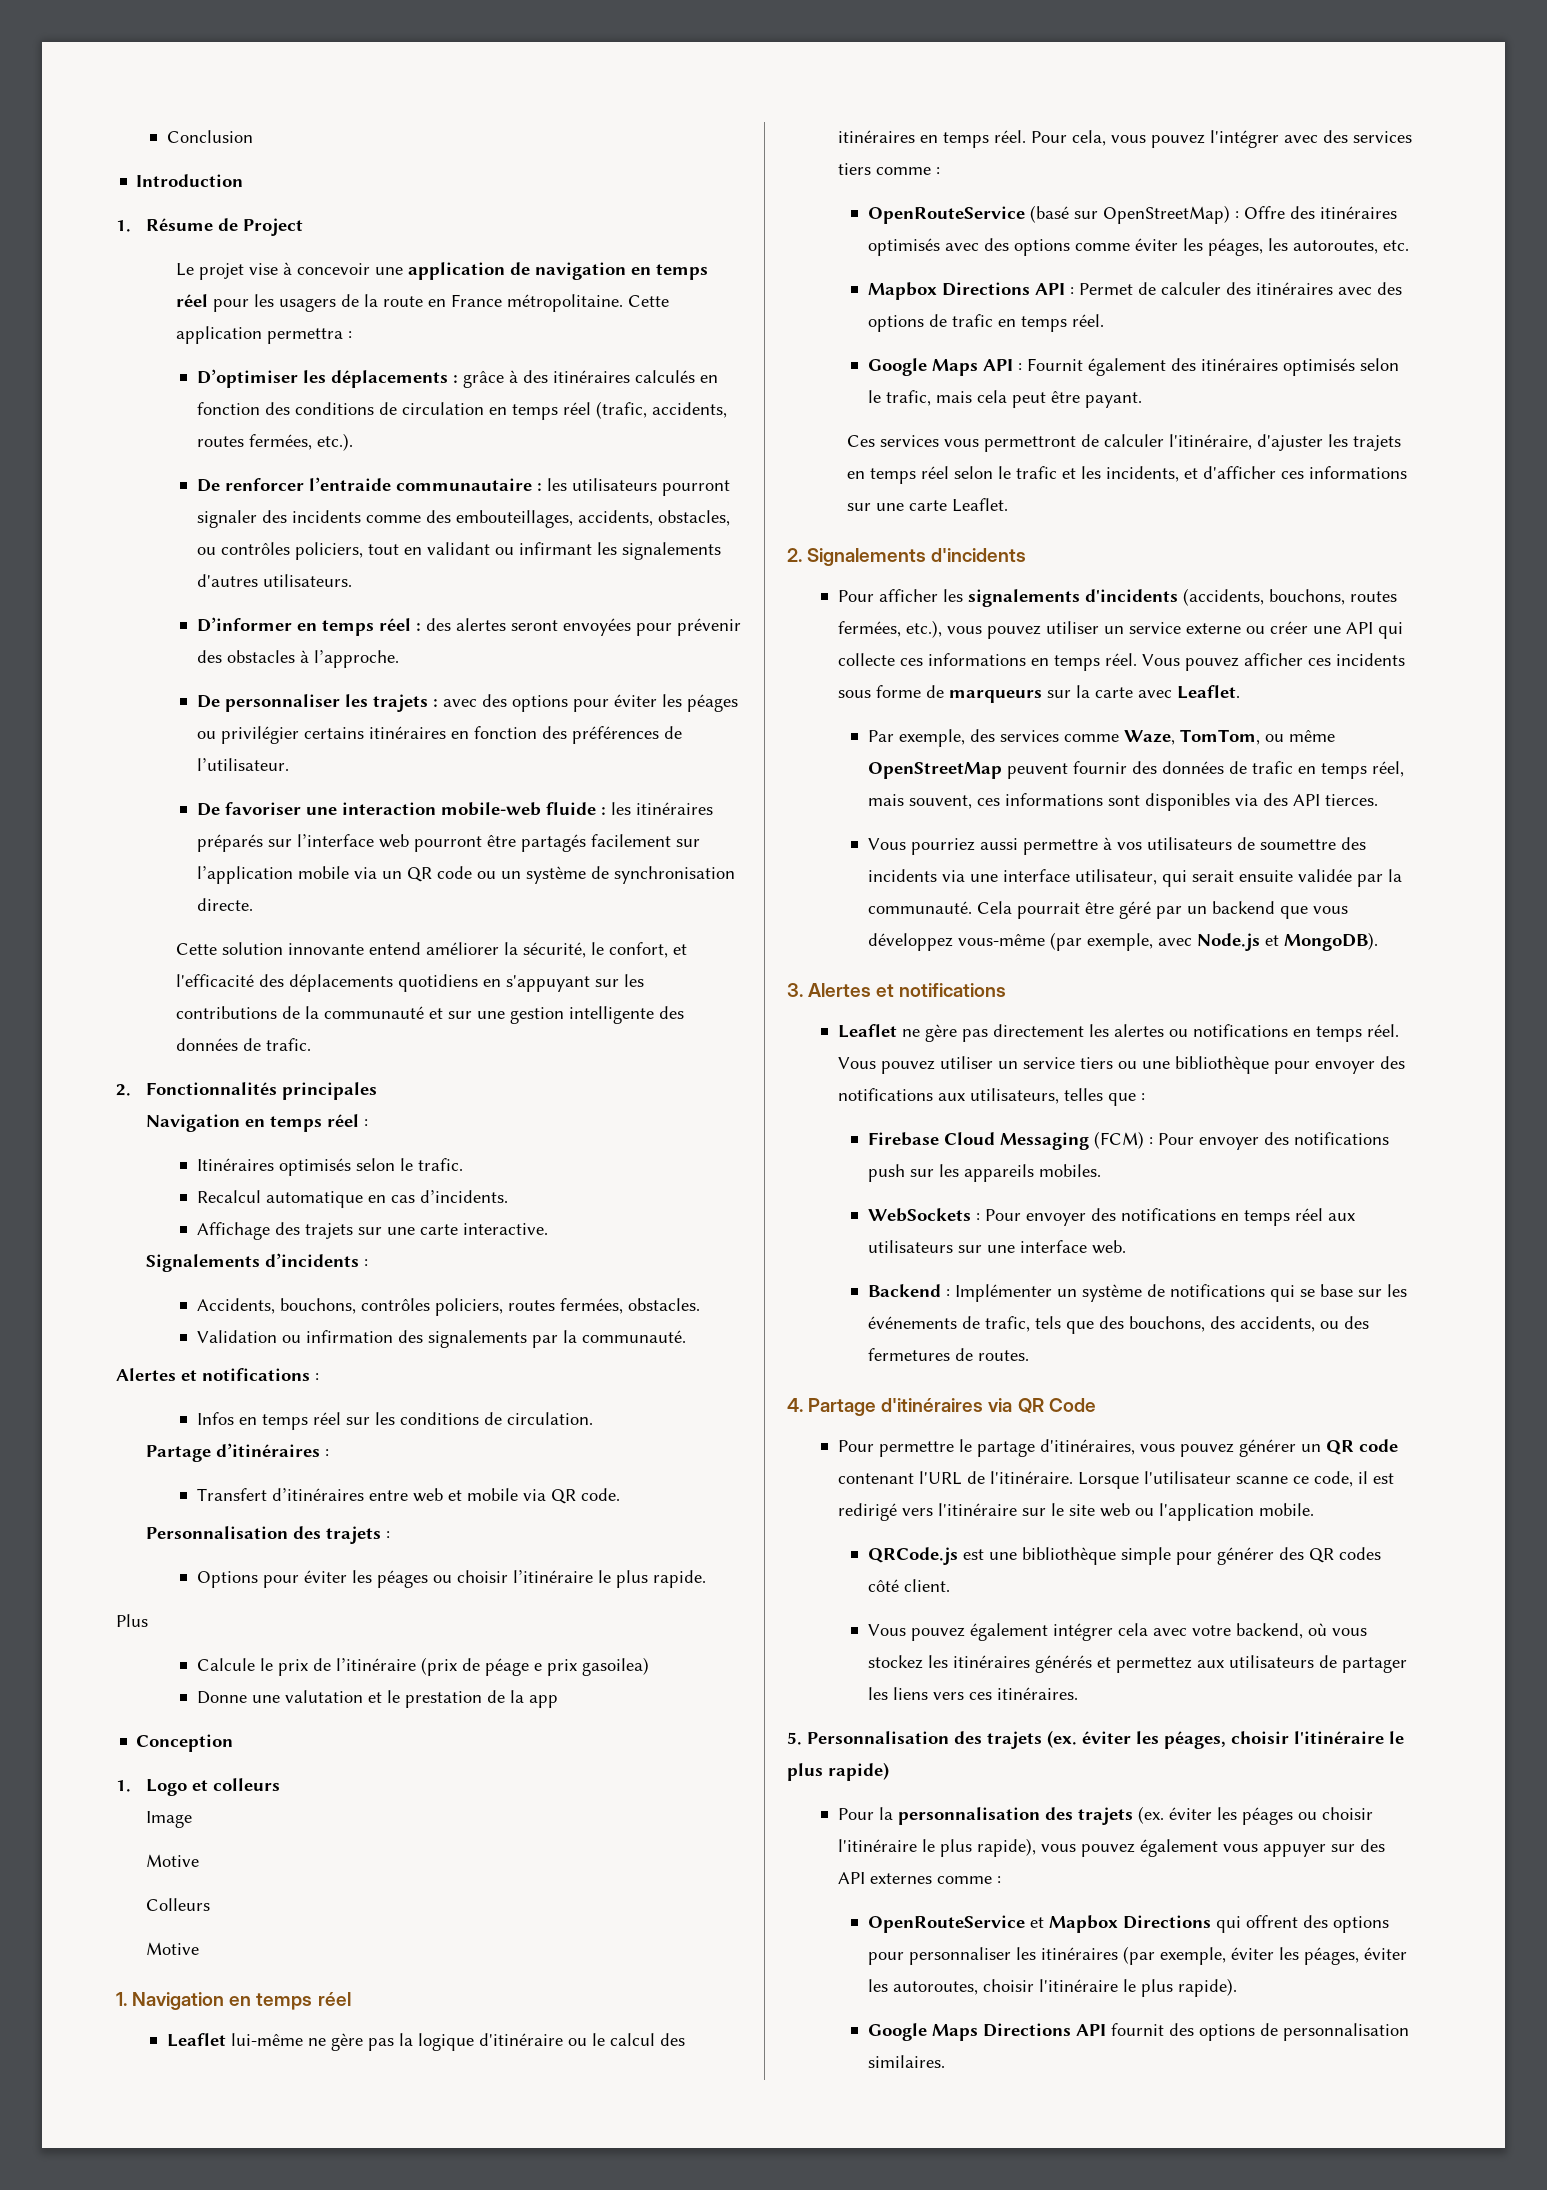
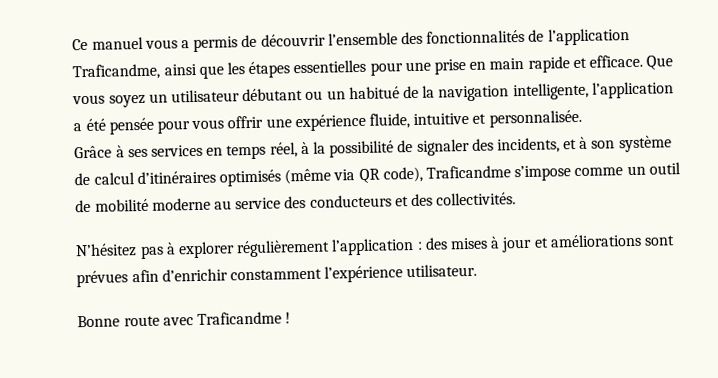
[166,130,253,143] [136,174,244,187] [116,218,304,236] [176,262,709,280] [176,294,670,312] [176,326,353,344] [196,369,718,388] [196,401,727,420] [196,433,353,451] [196,477,730,496] [196,510,730,528] [196,542,721,560] [196,574,352,587] [196,617,741,636] [196,650,399,668] [196,694,738,712] [196,726,682,744] [196,758,289,771] [196,802,713,816] [196,834,700,852] [196,866,735,884] [196,898,253,911] [176,942,688,958] [176,974,645,992] [176,1006,685,1024] [176,1038,312,1051] [116,1082,378,1100] [146,1114,369,1132] [196,1158,463,1176] [196,1190,508,1208] [196,1222,548,1240] [146,1253,369,1272] [196,1298,700,1316] [196,1330,686,1348] [116,1368,319,1381] [196,1412,593,1430] [146,1443,330,1462] [196,1488,620,1504] [146,1526,391,1544] [196,1570,706,1588] [116,1614,148,1627] [196,1657,649,1676] [196,1690,558,1708] [136,1734,234,1752] [116,1778,281,1796] [146,1811,193,1828] [146,1854,200,1867] [146,1898,211,1911] [146,1942,200,1955] [116,1992,351,2010] [166,2033,685,2051] [837,130,1412,148] [837,163,940,175] [867,205,1397,224] [867,238,1409,256] [867,282,1402,300] [867,314,1104,332] [867,358,1399,376] [867,390,1142,408] [847,434,1402,452] [847,466,1408,484] [847,498,1009,512] [787,548,1027,566] [837,588,1397,607] [837,620,1403,639] [837,653,1405,671] [837,685,1240,703] [867,729,1335,747] [867,761,1404,779] [867,793,1378,811] [867,837,1366,855] [867,869,1402,887] [867,901,1348,919] [867,932,1378,951] [787,983,1007,997] [837,1024,1399,1042] [837,1056,1405,1074] [837,1088,1145,1106] [867,1131,1389,1150] [867,1164,1101,1182] [867,1208,1355,1226] [867,1240,1126,1254] [867,1284,1407,1302] [867,1316,1369,1334] [867,1348,1029,1361] [787,1398,1096,1416] [837,1439,1398,1457] [837,1471,1394,1489] [837,1503,1314,1521] [867,1547,1381,1565] [867,1579,950,1592] [867,1623,1367,1641] [867,1655,1407,1673] [867,1687,1078,1700] [787,1730,1404,1749] [787,1762,889,1781] [837,1806,1373,1825] [837,1838,1385,1857] [837,1872,1001,1884] [867,1915,1389,1933] [867,1946,1407,1965] [867,1978,1237,1997] [867,2023,1409,2041] [867,2055,945,2068] Conclusion // Introduction // 1. Résume de Project // Le projet vise à concevoir une application de navigation en temps réel pour les usagers de la route en France métropolitaine. Cette application permettra : // D’optimiser les déplacements : grâce à des itinéraires calculés en fonction des conditions de circulation en temps réel (trafic, accidents, routes fermées, etc.). // De renforcer l’entraide communautaire : les utilisateurs pourront signaler des incidents comme des embouteillages, accidents, obstacles, ou contrôles policiers, tout en validant ou infirmant les signalements d'autres utilisateurs. // D’informer en temps réel : des alertes seront envoyées pour prévenir des obstacles à l’approche. // De personnaliser les trajets : avec des options pour éviter les péages ou privilégier certains itinéraires en fonction des préférences de l’utilisateur. // De favoriser une interaction mobile-web fluide : les itinéraires préparés sur l’interface web pourront être partagés facilement sur l’application mobile via un QR code ou un système de synchronisation directe. // Cette solution innovante entend améliorer la sécurité, le confort, et l'efficacité des déplacements quotidiens en s'appuyant sur les contributions de la communauté et sur une gestion intelligente des données de trafic. // 2. Fonctionnalités principales // Navigation en temps réel : // Itinéraires optimisés selon le trafic. // Recalcul automatique en cas d’incidents. // Affichage des trajets sur une carte interactive. // Signalements d’incidents : // Accidents, bouchons, contrôles policiers, routes fermées, obstacles. // Validation ou infirmation des signalements par la communauté. // Alertes et notifications : // Infos en temps réel sur les conditions de circulation. // Partage d’itinéraires : // Transfert d’itinéraires entre web et mobile via QR code. // Personnalisation des trajets : // Options pour éviter les péages ou choisir l’itinéraire le plus rapide. // Plus // Calcule le prix de l’itinéraire (prix de péage e prix gasoilea) // Donne une valutation et le prestation de la app // Conception // 1. Logo et colleurs // Image // Motive // Colleurs // Motive // 1. Navigation en temps réel // Leaflet lui-même ne gère pas la logique d'itinéraire ou le calcul des itinéraires en temps réel. Pour cela, vous pouvez l'intégrer avec des services tiers comme : // OpenRouteService (basé sur OpenStreetMap) : Offre des itinéraires optimisés avec des options comme éviter les péages, les autoroutes, etc. // Mapbox Directions API : Permet de calculer des itinéraires avec des options de trafic en temps réel. // Google Maps API : Fournit également des itinéraires optimisés selon le trafic, mais cela peut être payant. // Ces services vous permettront de calculer l'itinéraire, d'ajuster les trajets en temps réel selon le trafic et les incidents, et d'afficher ces informations sur une carte Leaflet. // 2. Signalements d'incidents // Pour afficher les signalements d'incidents (accidents, bouchons, routes fermées, etc.), vous pouvez utiliser un service externe ou créer une API qui collecte ces informations en temps réel. Vous pouvez afficher ces incidents sous forme de marqueurs sur la carte avec Leaflet. // Par exemple, des services comme Waze, TomTom, ou même OpenStreetMap peuvent fournir des données de trafic en temps réel, mais souvent, ces informations sont disponibles via des API tierces. // Vous pourriez aussi permettre à vos utilisateurs de soumettre des incidents via une interface utilisateur, qui serait ensuite validée par la communauté. Cela pourrait être géré par un backend que vous développez vous-même (par exemple, avec Node.js et MongoDB). // 3. Alertes et notifications // Leaflet ne gère pas directement les alertes ou notifications en temps réel. Vous pouvez utiliser un service tiers ou une bibliothèque pour envoyer des notifications aux utilisateurs, telles que : // Firebase Cloud Messaging (FCM) : Pour envoyer des notifications push sur les appareils mobiles. // WebSockets : Pour envoyer des notifications en temps réel aux utilisateurs sur une interface web. // Backend : Implémenter un système de notifications qui se base sur les événements de trafic, tels que des bouchons, des accidents, ou des fermetures de routes. // 4. Partage d'itinéraires via QR Code // Pour permettre le partage d'itinéraires, vous pouvez générer un QR code contenant l'URL de l'itinéraire. Lorsque l'utilisateur scanne ce code, il est redirigé vers l'itinéraire sur le site web ou l'application mobile. // QRCode.js est une bibliothèque simple pour générer des QR codes côté client. // Vous pouvez également intégrer cela avec votre backend, où vous stockez les itinéraires générés et permettez aux utilisateurs de partager les liens vers ces itinéraires. // 5. Personnalisation des trajets (ex. éviter les péages, choisir l'itinéraire le plus rapide) // Pour la personnalisation des trajets (ex. éviter les péages ou choisir l'itinéraire le plus rapide), vous pouvez également vous appuyer sur des API externes comme : // OpenRouteService et Mapbox Directions qui offrent des options pour personnaliser les itinéraires (par exemple, éviter les péages, éviter les autoroutes, choisir l'itinéraire le plus rapide). // Google Maps Directions API fournit des options de personnalisation similaires. -> [72,28,630,53] [72,54,674,81] [72,81,674,108] [73,109,582,135] [74,135,672,160] [74,162,681,187] [75,192,517,213] [75,233,675,260] [76,263,478,288] [77,311,292,328] Ce manuel vous a permis de découvrir l’ensemble des fonctionnalités de l’application Traficandme, ainsi que les étapes essentielles pour une prise en main rapide et efficace. Que vous soyez un utilisateur débutant ou un habitué de la navigation intelligente, l’application a été pensée pour vous offrir une expérience fluide, intuitive et personnalisée. // Grâce à ses services en temps réel, à la possibilité de signaler des incidents, et à son système de calcul d’itinéraires optimisés (même via QR code), Traficandme s’impose comme un outil de mobilité moderne au service des conducteurs et des collectivités. // N’hésitez pas à explorer régulièrement l’application : des mises à jour et améliorations sont prévues afin d’enrichir constamment l’expérience utilisateur. // Bonne route avec Traficandme !

